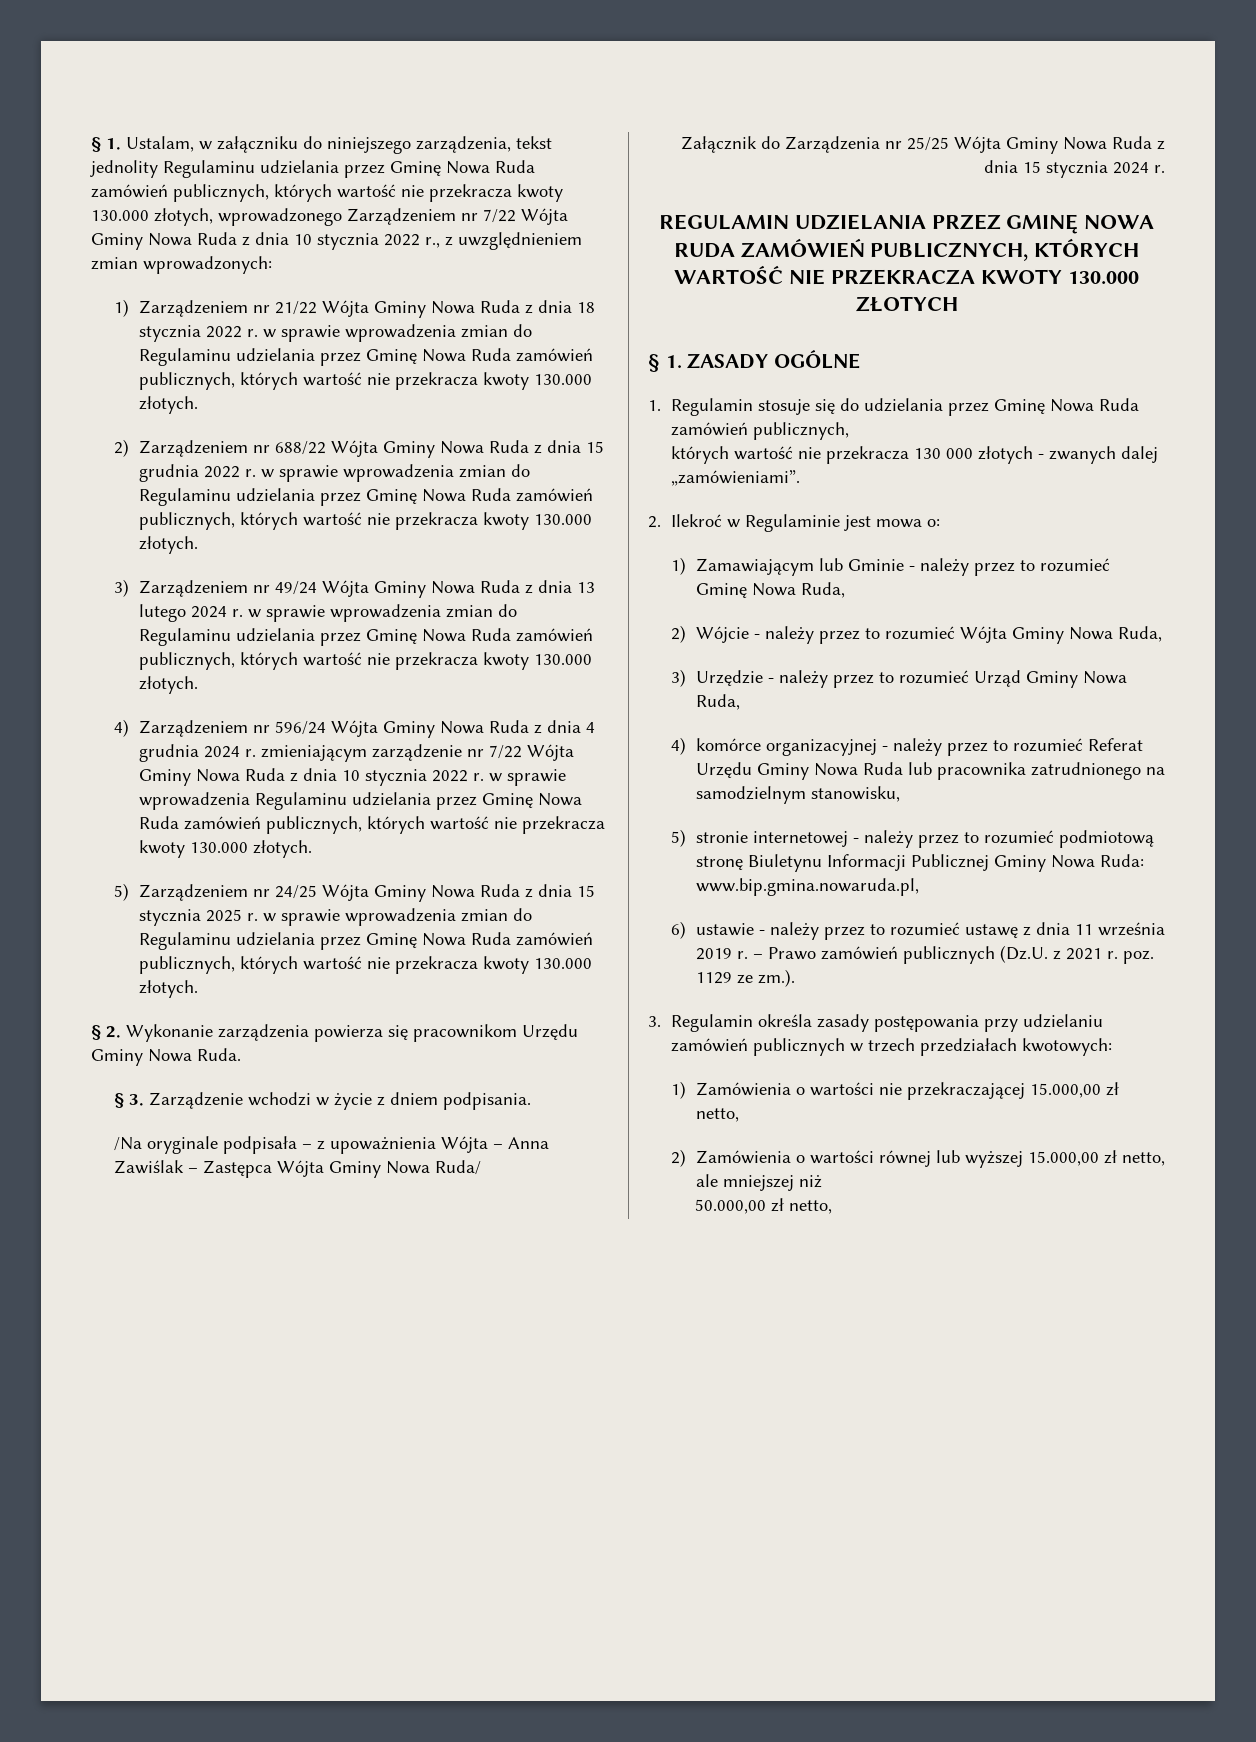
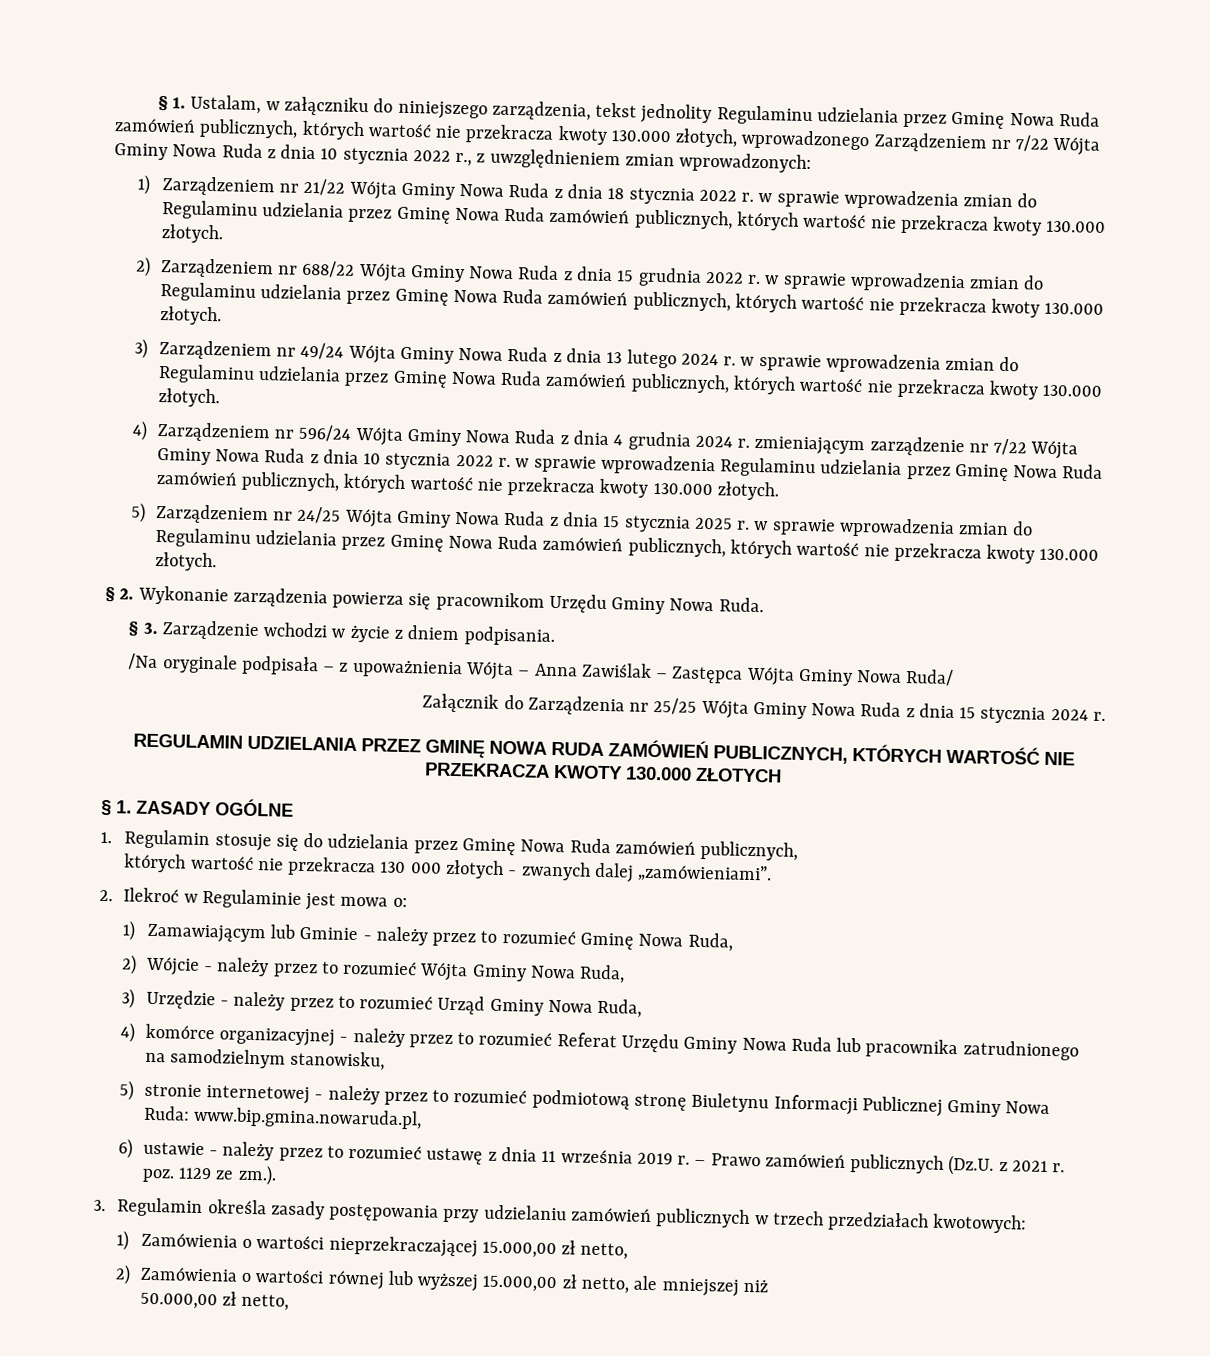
[878,1082,1025,1100] nie przekraczającej -> [328,1235,478,1258] nieprzekraczającej

